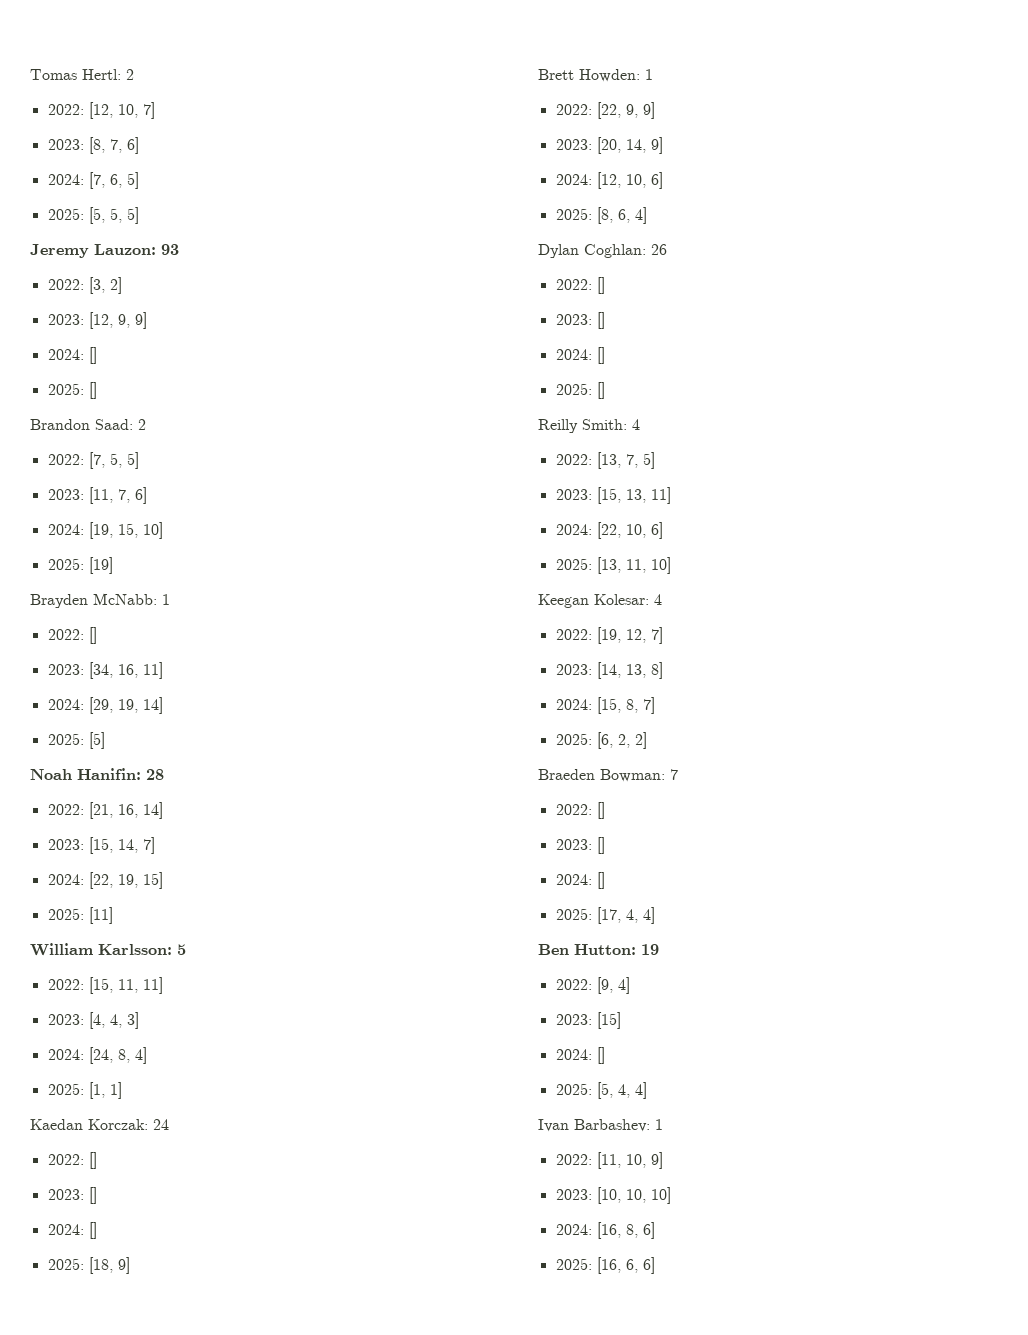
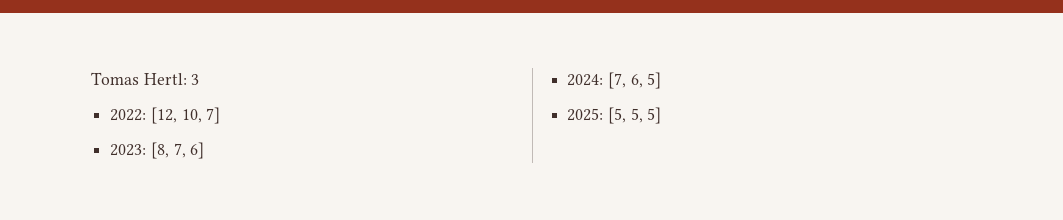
[126,69,134,80] 2 -> [191,74,200,85] 3
[30,244,179,258] [47,277,122,294] [47,312,147,329] [47,347,97,364] [47,382,97,399] [30,419,146,430] [47,452,139,469] [47,487,147,504] [47,522,163,539] [47,557,113,574] [30,593,170,608] [47,627,97,644] [47,662,163,679] [47,697,163,714] [47,732,105,749] [30,768,164,780] [47,802,163,819] [47,837,155,854] [47,872,163,889] [47,907,113,924] [30,943,186,956] [47,977,163,994] [47,1012,139,1029] [47,1047,147,1064] [47,1082,122,1099] [30,1119,169,1130] [47,1152,97,1169] [47,1187,97,1204] [47,1222,97,1239] [47,1257,130,1274] [538,69,653,82] [555,102,655,119] [555,137,663,154] [555,172,663,189] [555,207,647,224] [538,244,667,258] [555,277,605,294] [555,312,605,329] [555,347,605,364] [555,382,605,399] [538,419,640,433] [555,452,655,469] [555,487,671,504] [555,522,663,539] [555,557,671,574] [538,594,662,608] [555,627,663,644] [555,662,663,679] [555,697,655,714] [555,732,647,749] [538,769,678,782] [555,802,605,819] [555,837,605,854] [555,872,605,889] [555,907,655,924] [538,944,659,955] [555,977,630,994] [555,1012,621,1029] [555,1047,605,1064] [555,1082,647,1099] [538,1119,663,1132] [555,1152,663,1169] [555,1187,671,1204] [555,1222,655,1239] [555,1257,655,1274] // Jeremy Lauzon: 93 // 2022: [3, 2] // 2023: [12, 9, 9] // 2024: [] // 2025: [] // Brandon Saad: 2 // 2022: [7, 5, 5] // 2023: [11, 7, 6] // 2024: [19, 15, 10] // 2025: [19] // Brayden McNabb: 1 // 2022: [] // 2023: [34, 16, 11] // 2024: [29, 19, 14] // 2025: [5] // Noah Hanifin: 28 // 2022: [21, 16, 14] // 2023: [15, 14, 7] // 2024: [22, 19, 15] // 2025: [11] // William Karlsson: 5 // 2022: [15, 11, 11] // 2023: [4, 4, 3] // 2024: [24, 8, 4] // 2025: [1, 1] // Kaedan Korczak: 24 // 2022: [] // 2023: [] // 2024: [] // 2025: [18, 9] // Brett Howden: 1 // 2022: [22, 9, 9] // 2023: [20, 14, 9] // 2024: [12, 10, 6] // 2025: [8, 6, 4] // Dylan Coghlan: 26 // 2022: [] // 2023: [] // 2024: [] // 2025: [] // Reilly Smith: 4 // 2022: [13, 7, 5] // 2023: [15, 13, 11] // 2024: [22, 10, 6] // 2025: [13, 11, 10] // Keegan Kolesar: 4 // 2022: [19, 12, 7] // 2023: [14, 13, 8] // 2024: [15, 8, 7] // 2025: [6, 2, 2] // Braeden Bowman: 7 // 2022: [] // 2023: [] // 2024: [] // 2025: [17, 4, 4] // Ben Hutton: 19 // 2022: [9, 4] // 2023: [15] // 2024: [] // 2025: [5, 4, 4] // Ivan Barbashev: 1 // 2022: [11, 10, 9] // 2023: [10, 10, 10] // 2024: [16, 8, 6] // 2025: [16, 6, 6] -> (662, 115) none

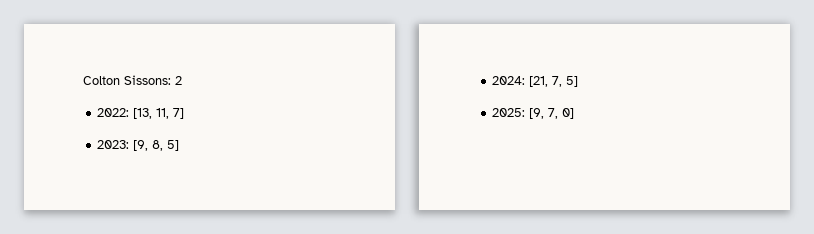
[91,72,200,85] Tomas Hertl: 3 -> [83,75,182,85] Colton Sissons: 2
[150,107,202,124] [12, 10, -> [133,108,170,119] [13, 11,
[150,142,205,159] [8, 7, 6] -> [133,140,180,151] [9, 8, 5]
[607,72,643,89] [7, 6, -> [529,76,563,87] [21, 7,
[607,107,662,124] [5, 5, 5] -> [529,108,575,119] [9, 7, 0]

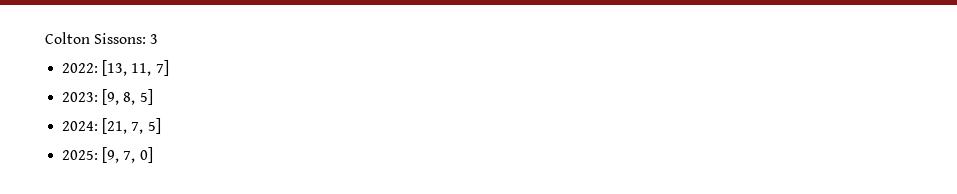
[175,76,182,85] 2 -> [150,34,159,44] 3

